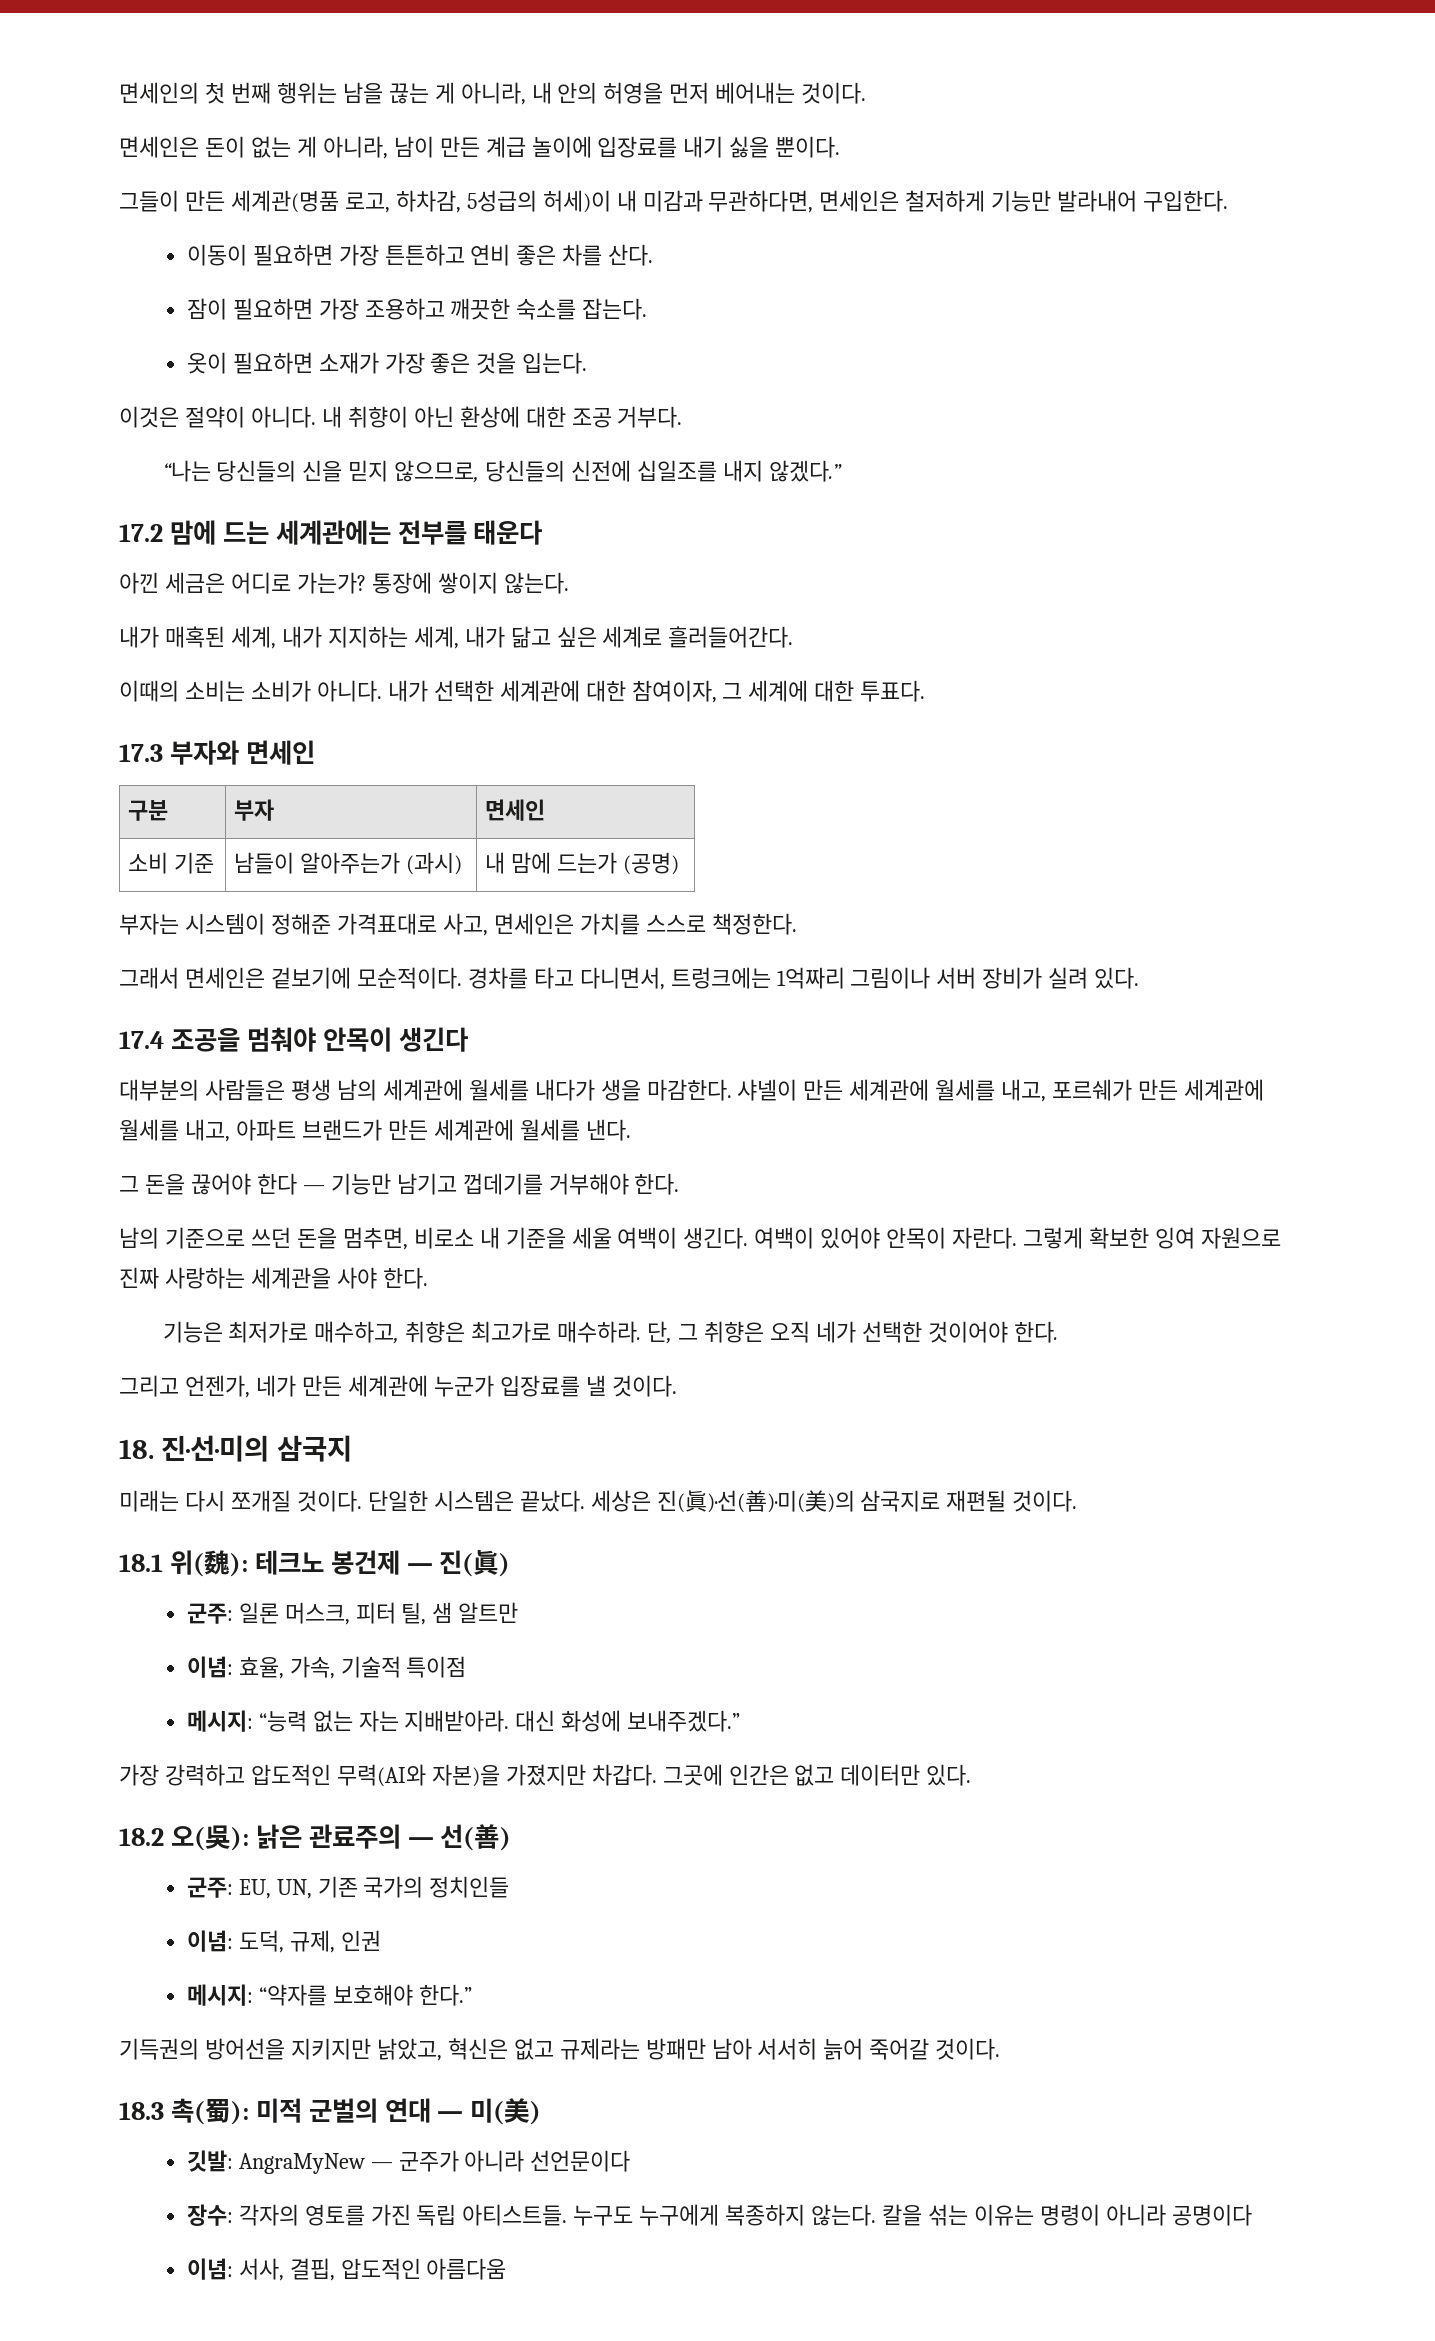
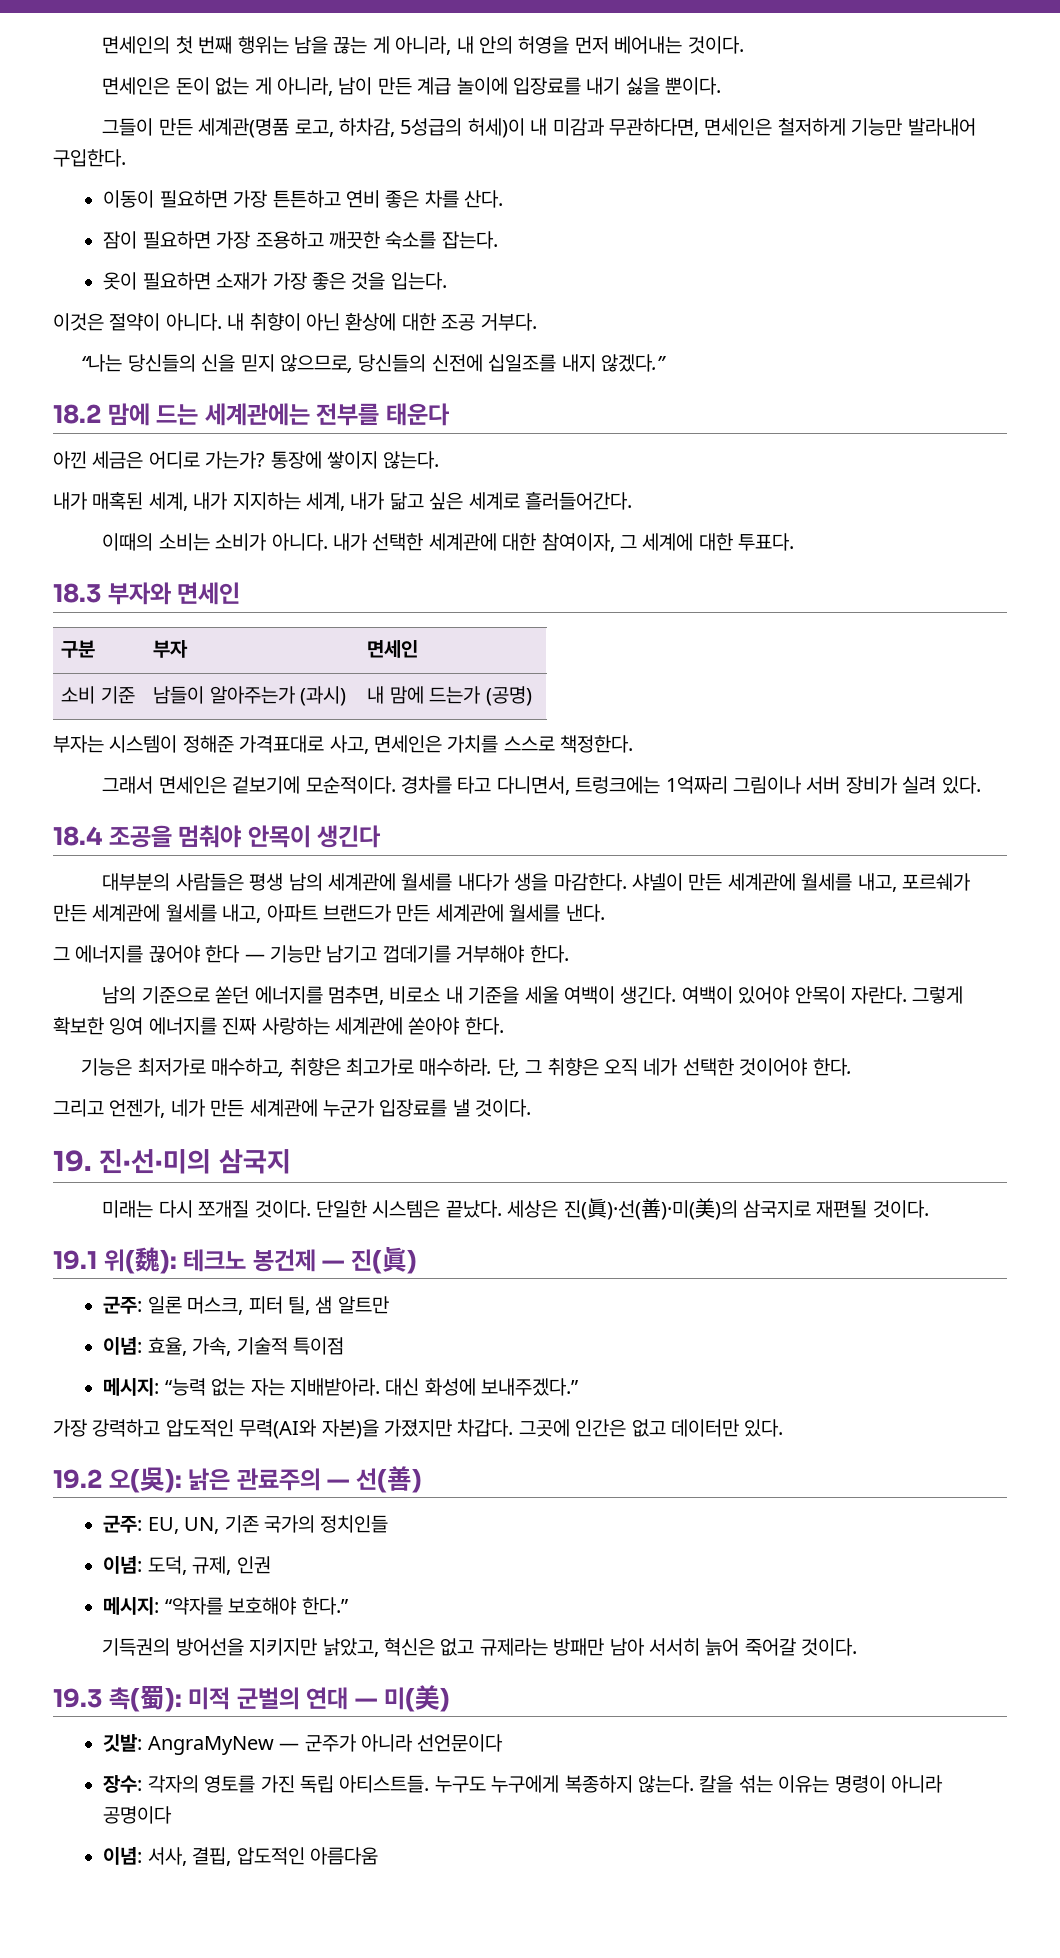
[119,524,163,542] 17.2 -> [53,404,101,424] 18.2
[119,744,163,762] 17.3 -> [53,583,101,603] 18.3
[119,1031,164,1049] 17.4 -> [53,826,102,846] 18.4
[144,1174,185,1195] 돈을 -> [75,945,144,963] 에너지를
[250,1227,337,1249] 쓰던 돈을 -> [215,986,323,1004] 쏟던 에너지를
[1200,1227,1281,1249] 자원으로 -> [148,1017,217,1035] 에너지를
[250,1267,377,1289] 세계관을 사야 -> [335,1017,460,1035] 세계관에 쏟아야
[119,1439,154,1459] 18. -> [53,1150,92,1172] 19.
[119,1554,163,1572] 18.1 -> [53,1250,97,1270] 19.1
[119,1828,164,1846] 18.2 -> [53,1469,102,1489] 19.2
[119,2102,164,2120] 18.3 -> [53,1688,102,1708] 19.3

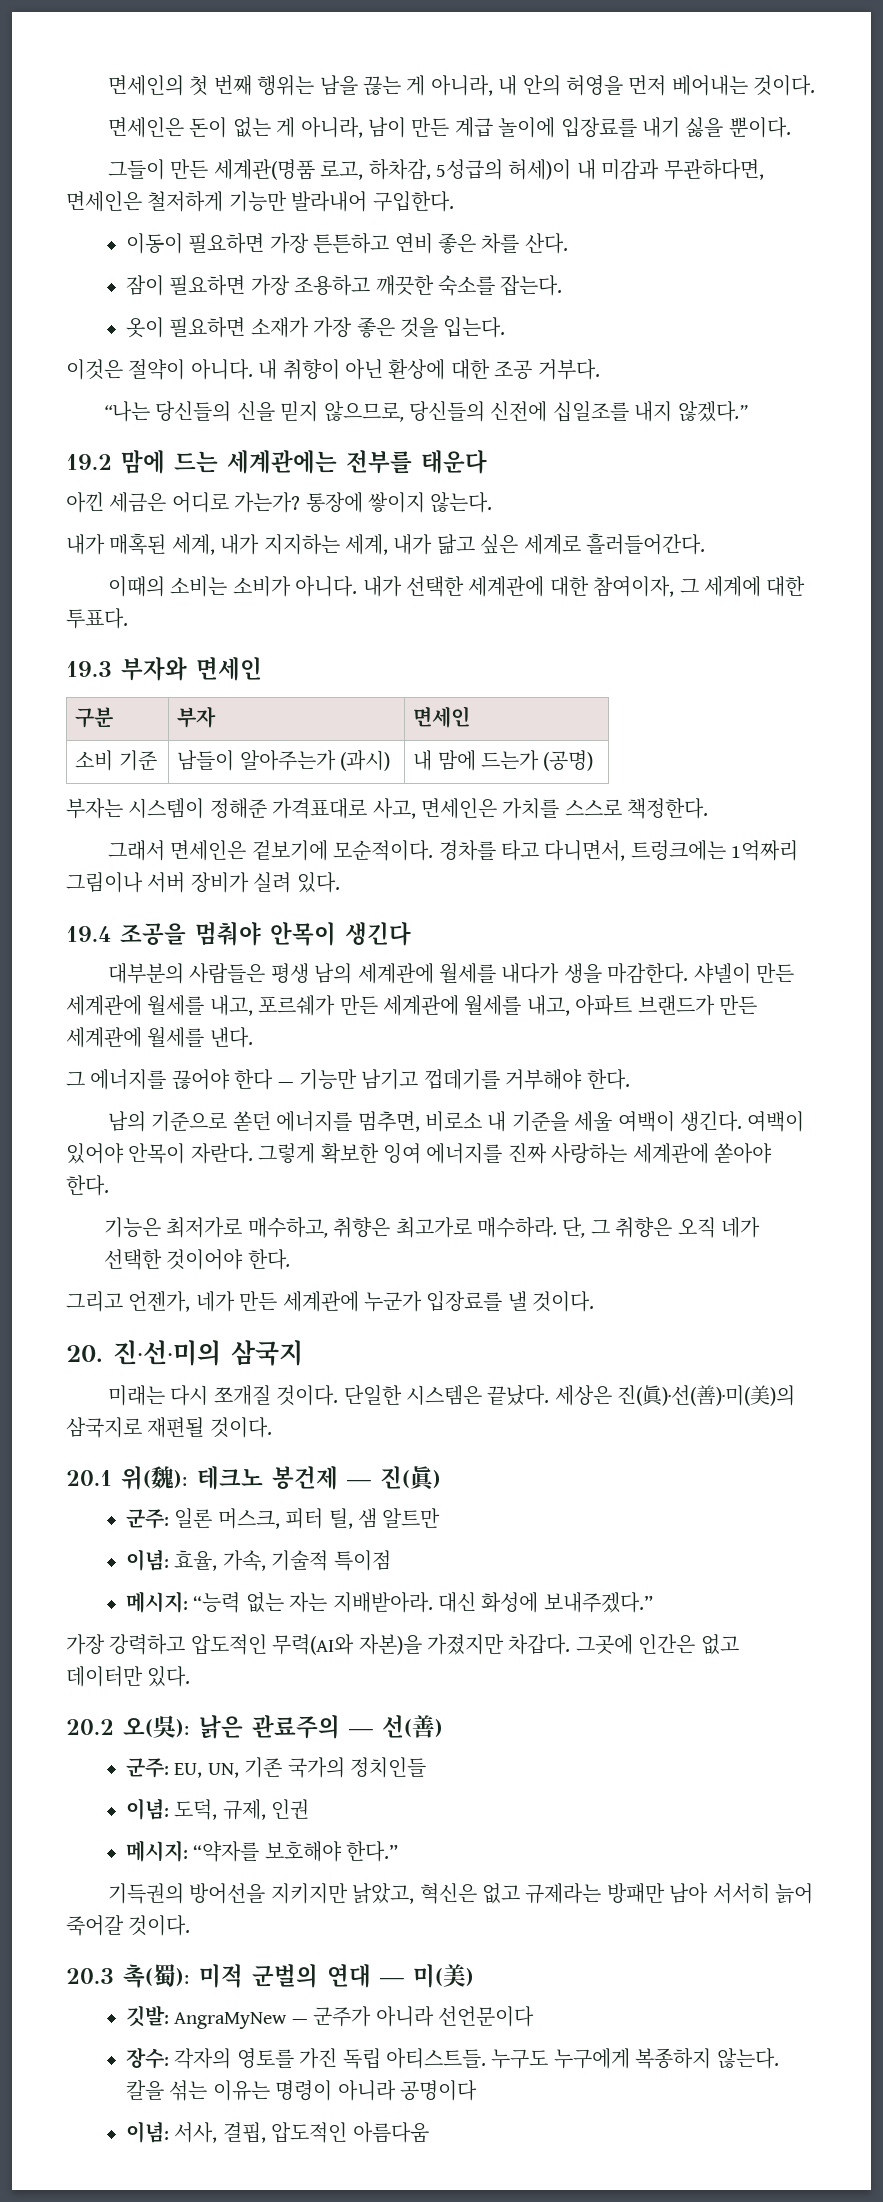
[53,404,101,424] 18.2 -> [66,454,112,470] 19.2
[53,583,101,603] 18.3 -> [66,661,112,677] 19.3
[53,826,102,846] 18.4 -> [66,926,111,942] 19.4
[53,1150,92,1172] 19. -> [66,1345,103,1362] 20.
[53,1250,97,1270] 19.1 -> [66,1470,112,1486] 20.1
[53,1469,102,1489] 19.2 -> [66,1719,114,1735] 20.2
[53,1688,102,1708] 19.3 -> [66,1968,114,1984] 20.3

